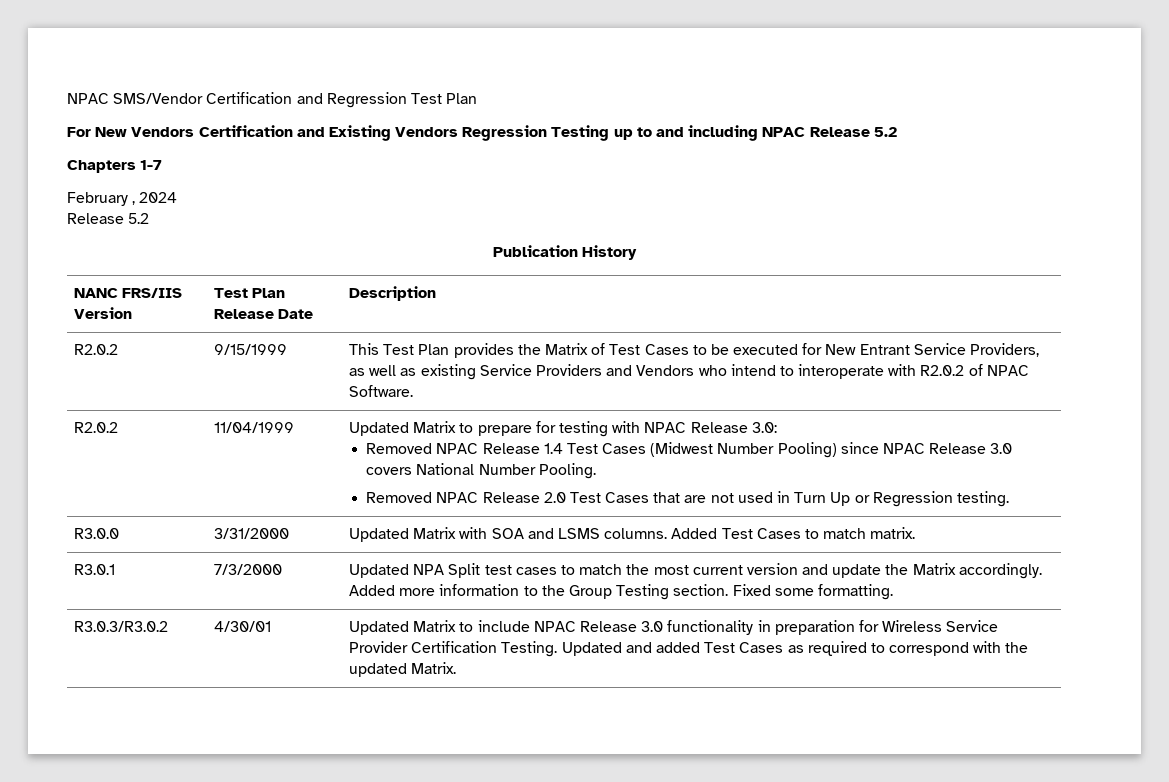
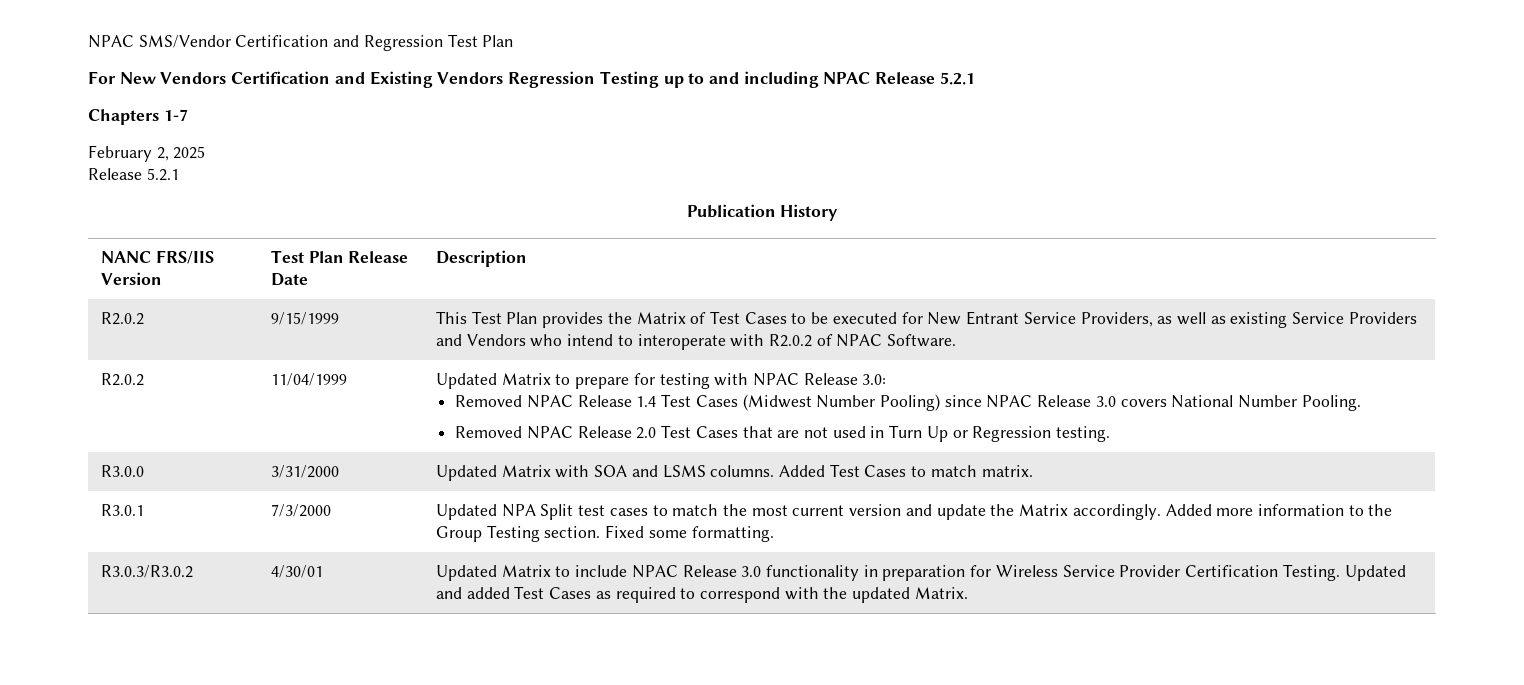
[873,127,897,137] 5.2 -> [939,72,975,85] 5.2.1
[132,192,178,205] [67,213,150,224] , 2024 // Release 5.2 -> [156,146,206,161] [88,168,179,181] 2, 2025 // Release 5.2.1

